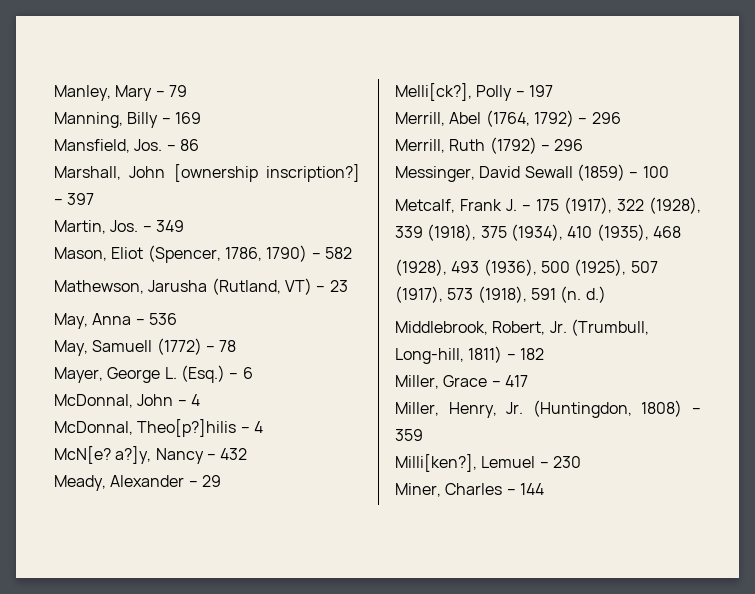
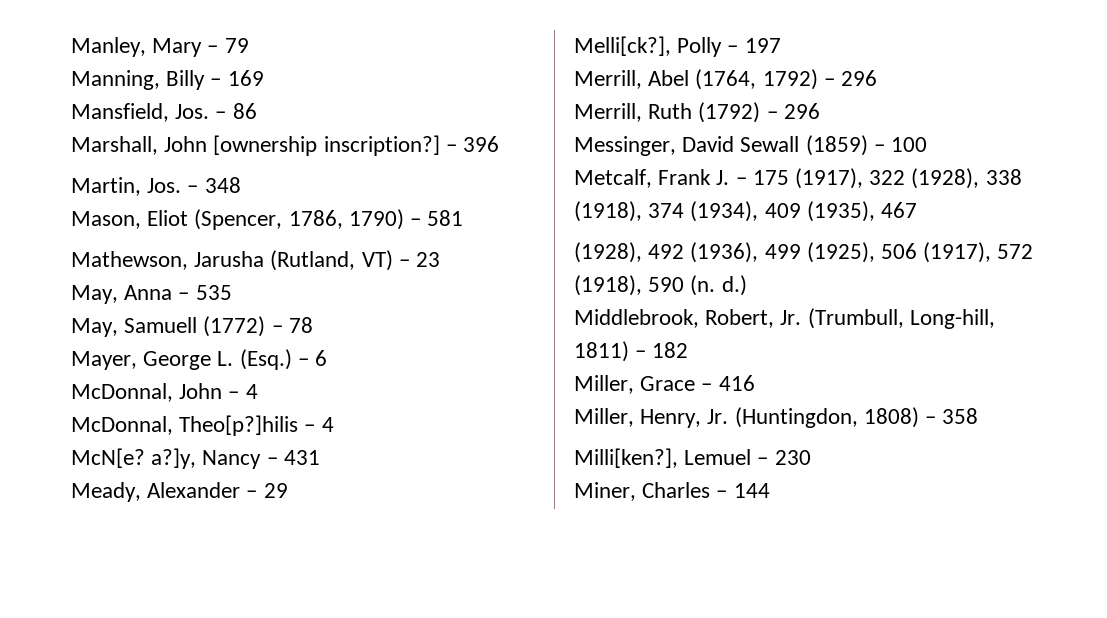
[67,193,95,205] 397 -> [463,136,500,152] 396
[155,220,184,232] 349 -> [204,177,241,193] 348
[324,247,352,259] 582 -> [427,210,464,226] 581
[148,313,177,325] 536 -> [195,285,232,300] 535
[220,448,248,460] 432 -> [283,450,320,465] 431
[395,224,681,241] [395,259,658,276] [395,286,556,303] 339 (1918), 375 (1934), 410 (1935), 468 // (1928), 493 (1936), 500 (1925), 507 (1917), 573 (1918), 591 -> [985,169,1022,185] [574,201,918,222] [574,242,1034,263] [574,275,685,296] 338 (1918), 374 (1934), 409 (1935), 467 // (1928), 492 (1936), 499 (1925), 506 (1917), 572 (1918), 590
[504,375,528,387] 417 -> [718,375,755,391] 416
[395,429,423,441] 359 -> [942,408,979,424] 358

